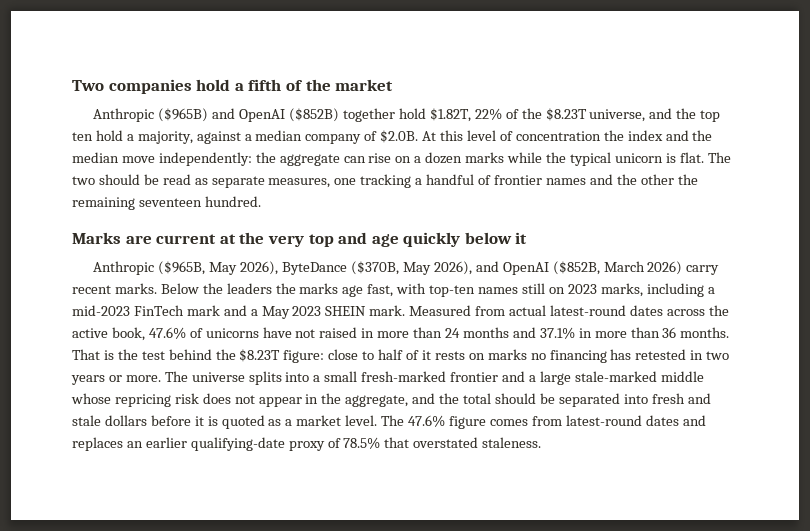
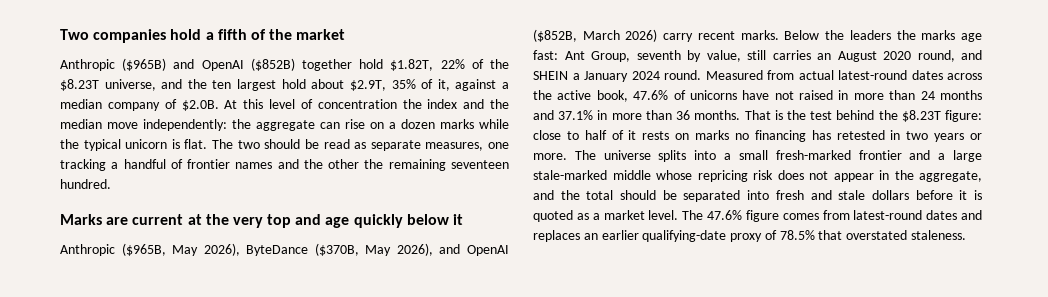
[700,110,721,122] [72,130,193,144] top ten hold a majority, -> [212,79,450,91] ten largest hold about $2.9T, 35% of it,
[367,283,715,297] [72,305,406,319] fast, with top-ten names still on 2023 marks, including a mid-2023 FinTech mark and a May 2023 SHEIN mark. -> [533,50,982,62] [533,70,701,82] fast: Ant Group, seventh by value, still carries an August 2020 round, and SHEIN a January 2024 round.

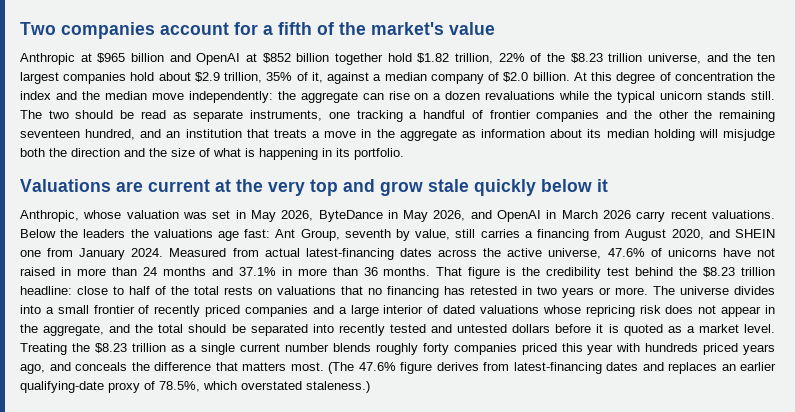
[170,29,202,40] hold -> [160,22,258,35] account for
[296,29,346,40] [60,58,434,71] market // Anthropic ($965B) and OpenAI ($852B) together hold $1.82T, -> [371,22,495,35] [20,53,494,65] market's value // Anthropic at $965 billion and OpenAI at $852 billion together hold $1.82 trillion,
[60,79,99,91] $8.23T -> [570,53,643,63] $8.23 trillion
(277, 85) none -> [63,72,127,84] companies
[349,80,386,91] $2.9T, -> [194,72,263,83] $2.9 trillion,
[181,100,219,111] $2.0B. -> [503,72,570,82] $2.0 billion.
[269,99,295,109] level -> [616,72,656,84] degree
[440,119,474,129] marks -> [485,91,556,100] revaluations
[171,139,208,149] is flat. -> [707,91,775,100] stands still.
[425,142,484,151] measures, -> [250,110,323,121] instruments,
[235,162,273,169] names -> [536,110,600,122] companies
[60,179,111,189] [60,214,102,225] hundred. // Marks -> [85,129,775,141] [20,148,404,160] [20,179,111,192] hundred, and an institution that treats a move in the aggregate as information about its median holding will misjudge both the direction and the size of what is happening in its portfolio. // Valuations
[325,217,350,228] age -> [380,179,469,196] grow stale
[60,243,509,256] [533,29,658,42] Anthropic ($965B, May 2026), ByteDance ($370B, May 2026), and OpenAI ($852B, March 2026) -> [20,210,632,222] Anthropic, whose valuation was set in May 2026, ByteDance in May 2026, and OpenAI in March 2026
[740,30,779,40] marks. -> [711,210,775,219] valuations.
[921,30,956,40] marks -> [153,229,213,238] valuations
[817,50,982,62] [533,70,701,82] an August 2020 round, and SHEIN a January 2024 round. -> [524,229,776,241] [20,248,164,260] a financing from August 2020, and SHEIN one from January 2024.
[838,70,907,80] latest-round -> [305,248,394,260] latest-financing
[596,90,628,102] book, -> [548,248,602,259] universe,
(771, 115) none -> [468,267,501,279] figure
(806, 115) none -> [546,267,602,279] credibility
[901,110,982,122] $8.23T figure: -> [703,267,776,277] [20,286,72,295] $8.23 trillion headline:
[628,130,730,140] it rests on marks -> [171,286,363,295] the total rests on valuations that
[658,150,687,162] splits -> [734,286,775,295] divides
[775,150,982,162] [533,170,651,180] fresh-marked frontier and a large stale-marked middle -> [93,305,539,317] frontier of recently priced companies and a large interior of dated valuations
[775,190,866,200] fresh and stale -> [338,324,508,336] recently tested and untested
[682,210,923,222] The 47.6% figure comes from latest-round -> [20,343,776,355] [20,362,602,374] Treating the $8.23 trillion as a single current number blends roughly forty companies priced this year with hundreds priced years ago, and conceals the difference that matters most. (The 47.6% figure derives from latest-financing
[779,230,967,240] 78.5% that overstated staleness. -> [159,381,370,393] 78.5%, which overstated staleness.)

